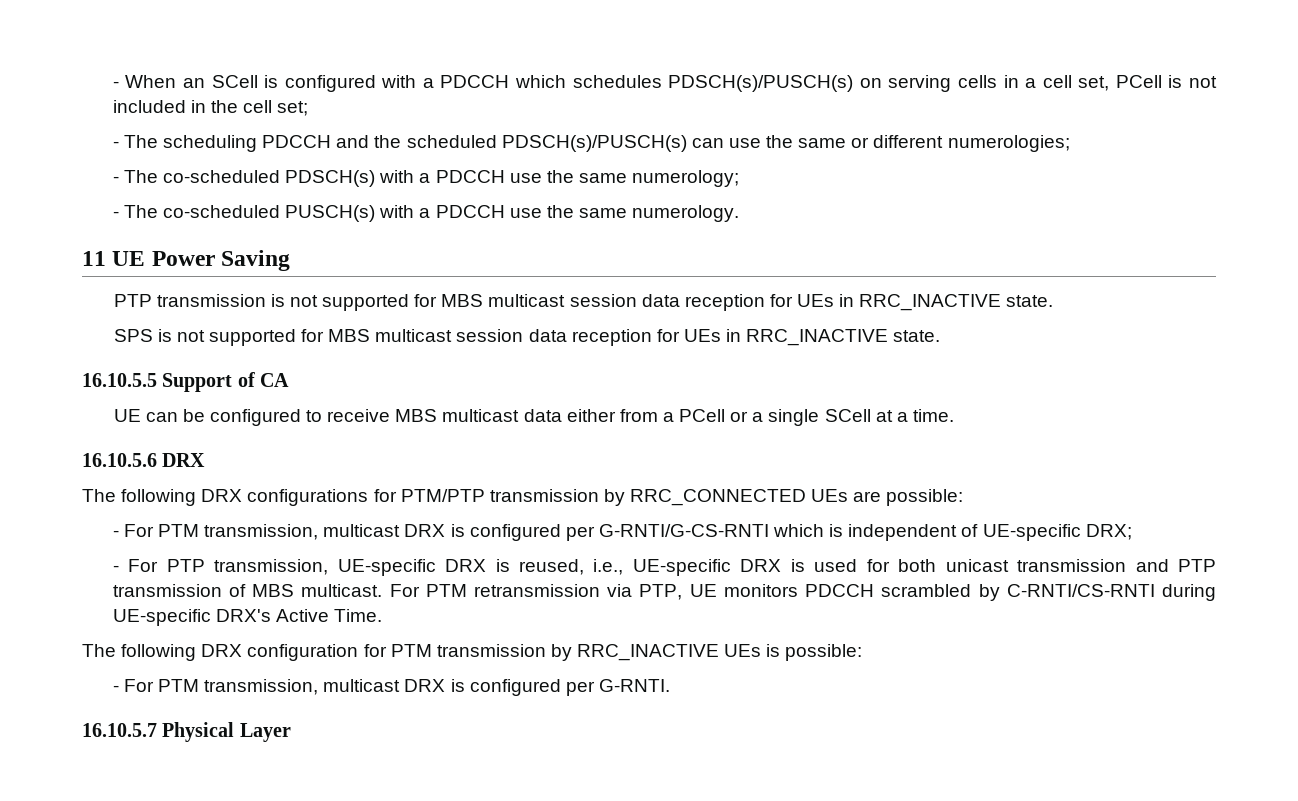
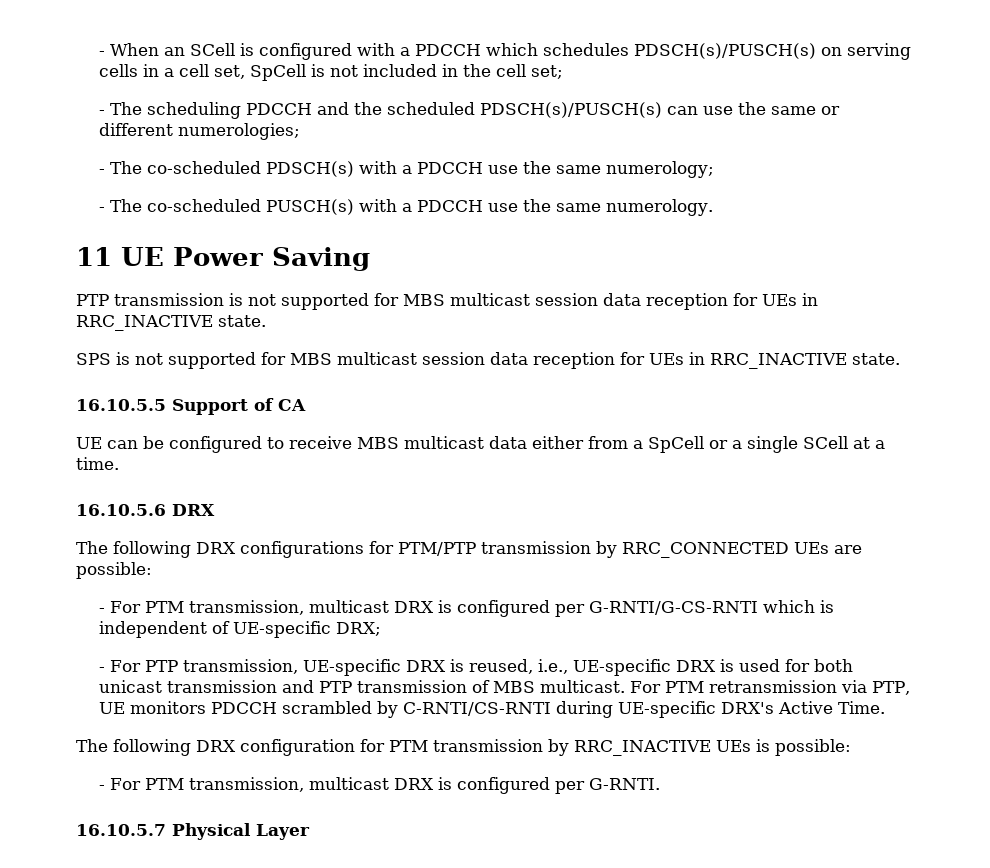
[1115,75,1162,88] PCell -> [249,64,306,81] SpCell
[679,409,726,422] PCell -> [648,436,704,453] SpCell

